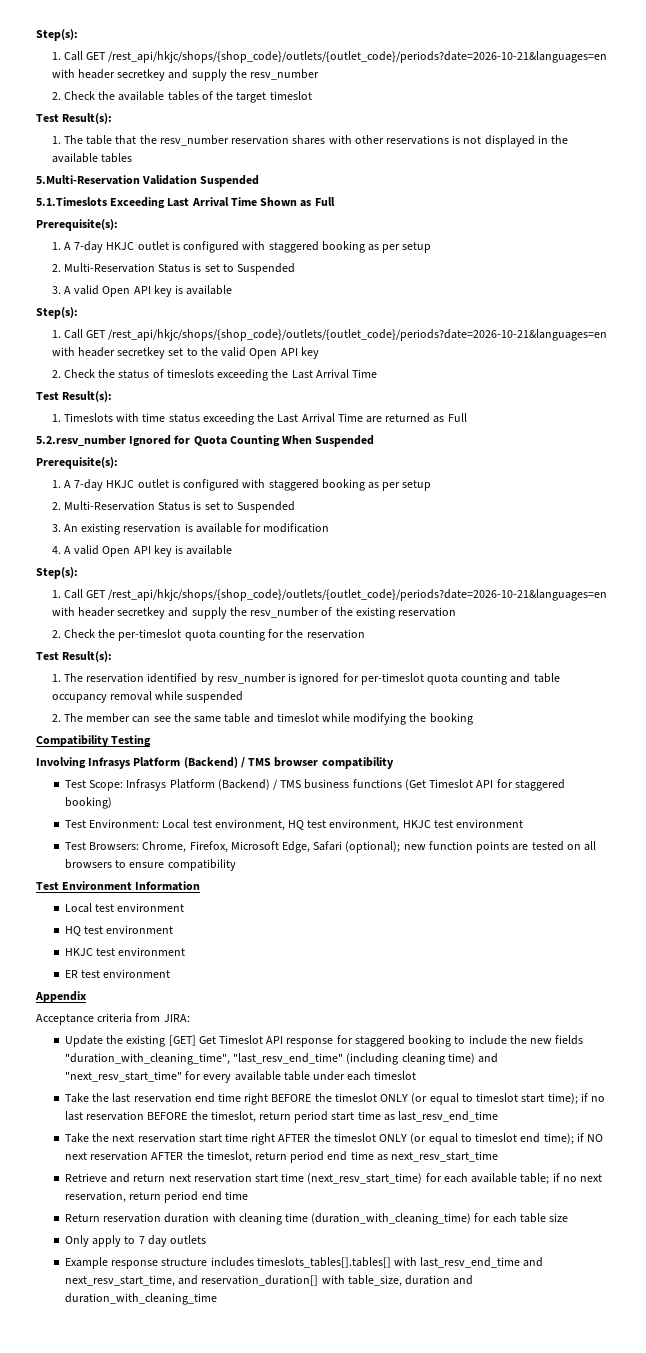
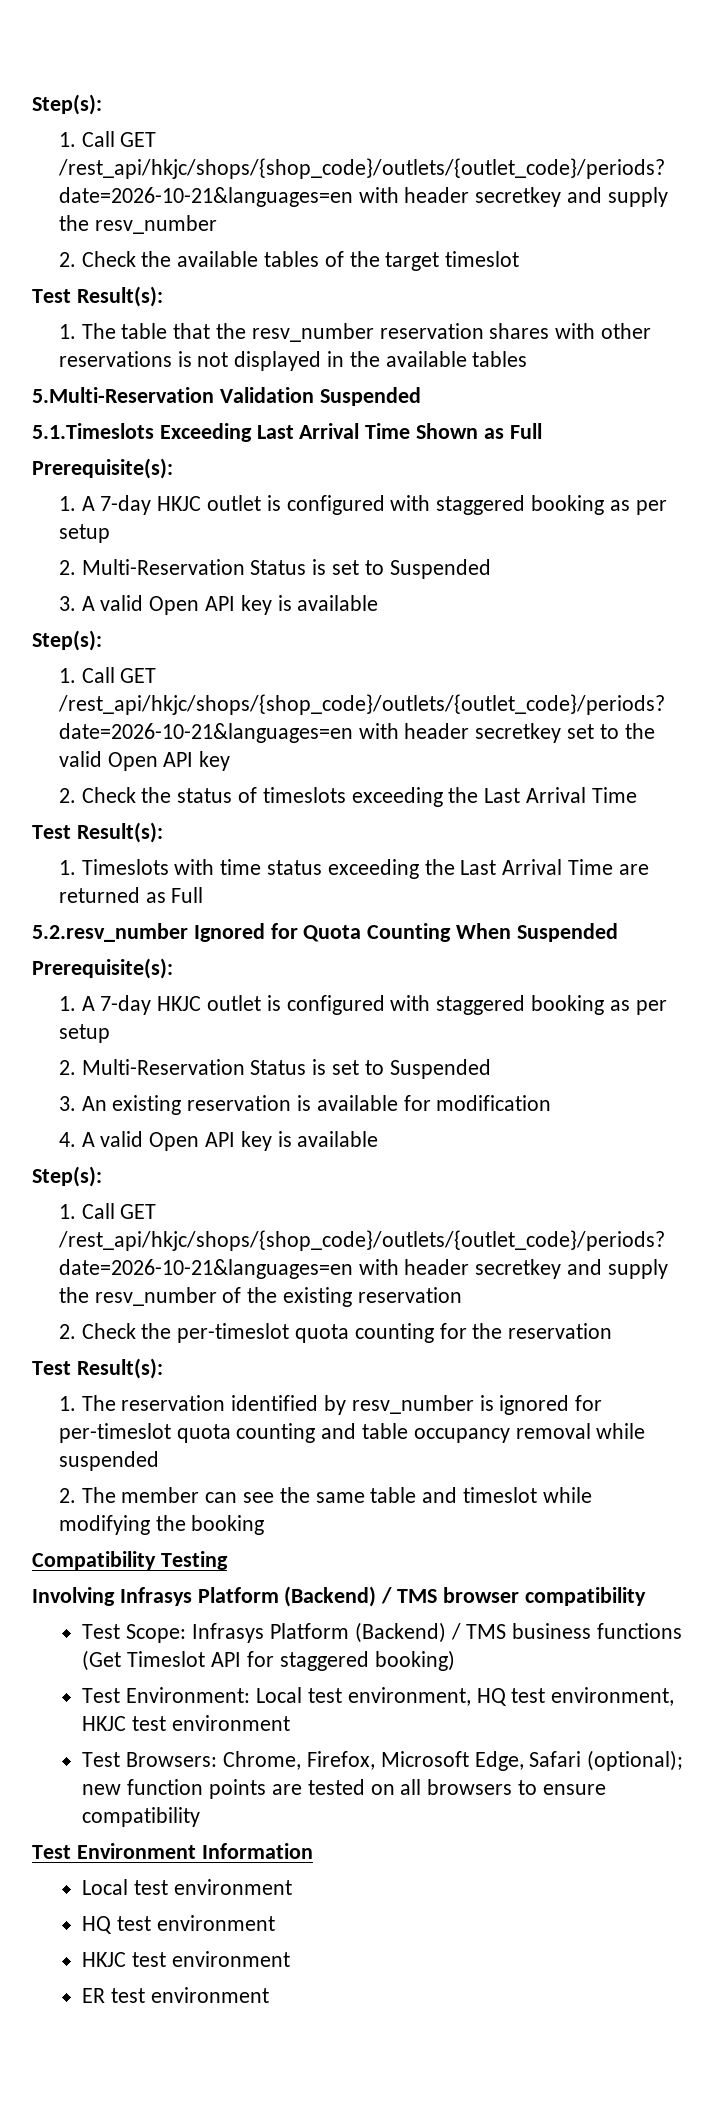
[35,991,86,1003] [36,1013,190,1025] [64,1035,584,1047] [64,1053,498,1065] [64,1071,417,1083] [64,1093,606,1105] [64,1111,499,1123] [64,1133,604,1145] [64,1151,499,1163] [64,1173,603,1185] [64,1191,248,1203] [64,1213,569,1225] [64,1235,206,1247] [64,1257,544,1269] [64,1275,474,1287] [64,1293,217,1305] // Appendix // Acceptance criteria from JIRA: // Update the existing [GET] Get Timeslot API response for staggered booking to include the new fields "duration_with_cleaning_time", "last_resv_end_time" (including cleaning time) and "next_resv_start_time" for every available table under each timeslot // Take the last reservation end time right BEFORE the timeslot ONLY (or equal to timeslot start time); if no last reservation BEFORE the timeslot, return period start time as last_resv_end_time // Take the next reservation start time right AFTER the timeslot ONLY (or equal to timeslot end time); if NO next reservation AFTER the timeslot, return period end time as next_resv_start_time // Retrieve and return next reservation start time (next_resv_start_time) for each available table; if no next reservation, return period end time // Return reservation duration with cleaning time (duration_with_cleaning_time) for each table size // Only apply to 7 day outlets // Example response structure includes timeslots_tables[].tables[] with last_resv_end_time and next_resv_start_time, and reservation_duration[] with table_size, duration and duration_with_cleaning_time -> (270, 1995) none

